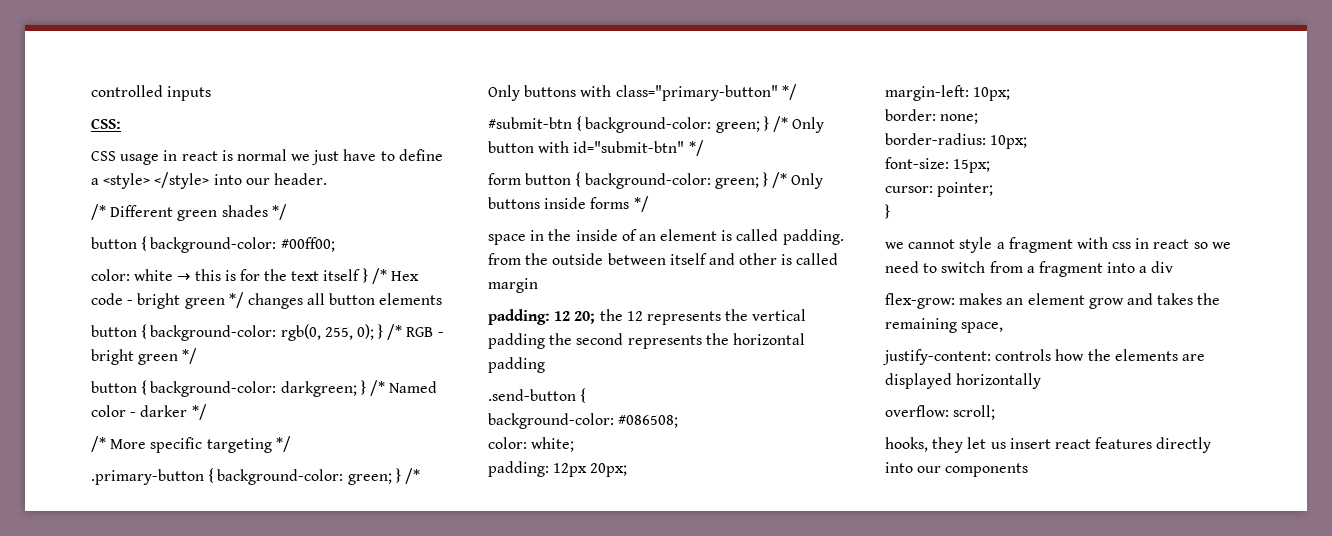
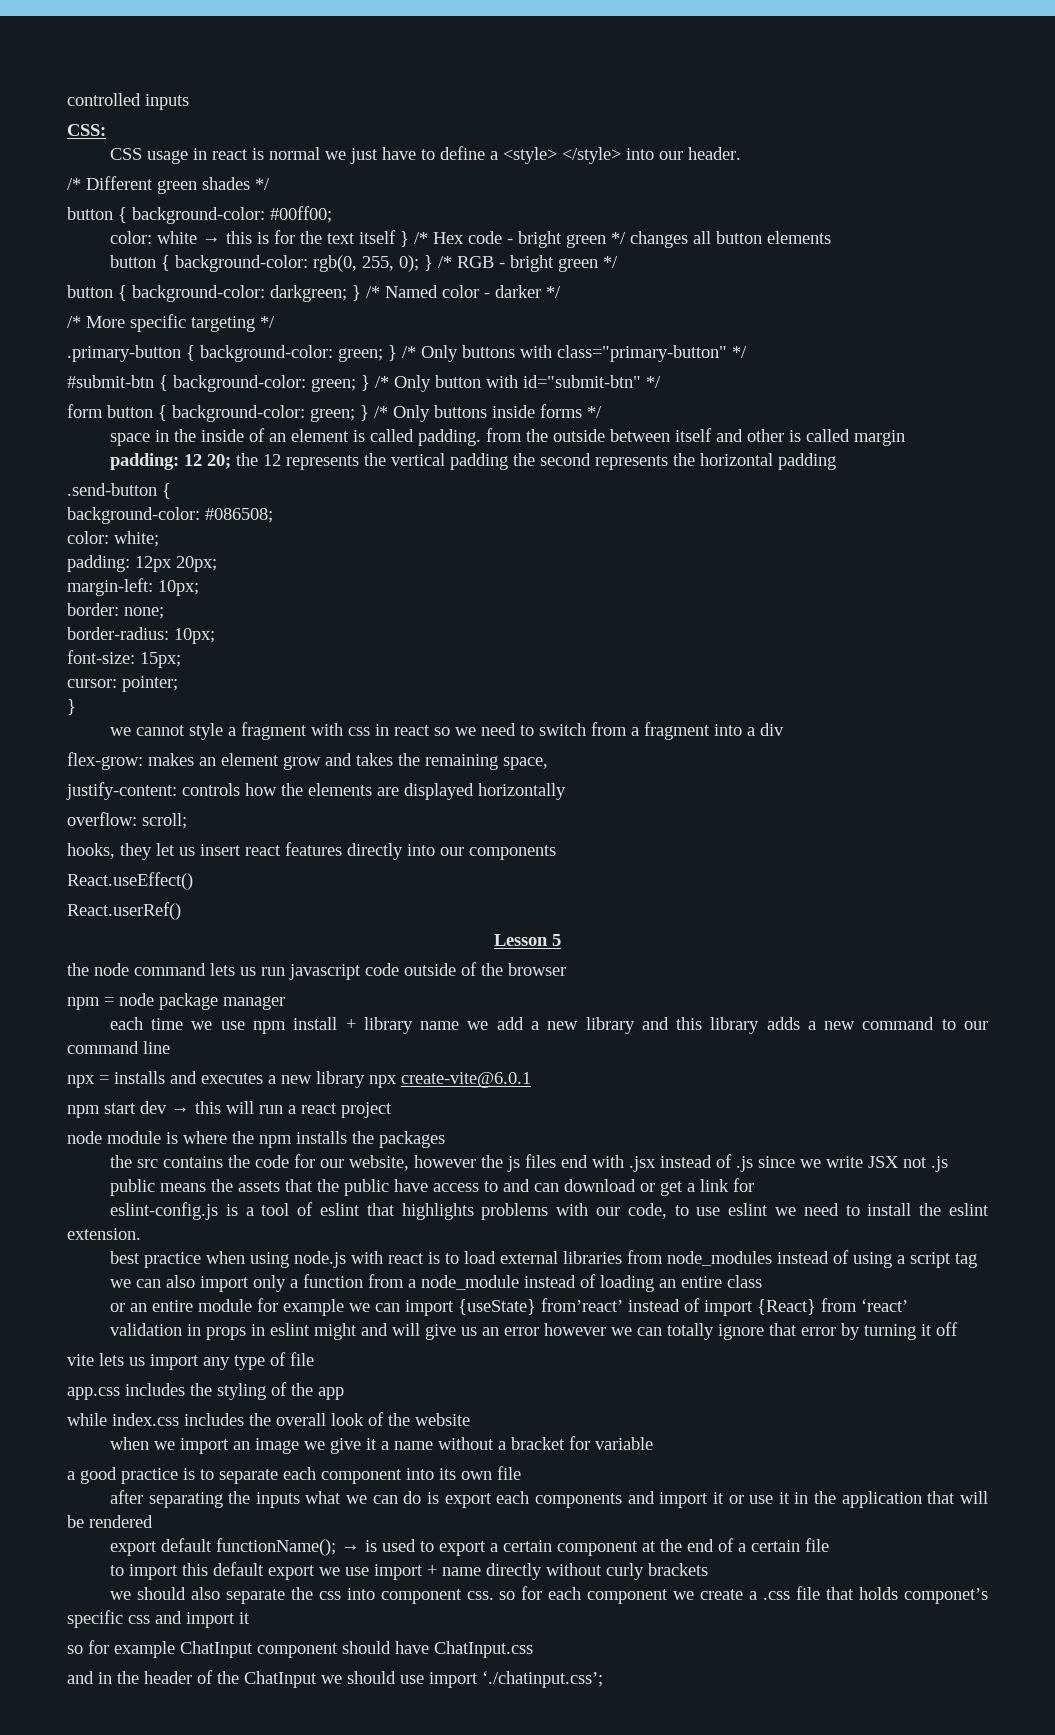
(1029, 470) none -> [67,872,193,890] [67,902,181,920] [494,934,561,946] [67,962,566,980] [67,993,285,1010] [109,1017,988,1034] [67,1041,170,1054] [67,1071,531,1088] [67,1101,392,1118] [67,1131,445,1148] [109,1154,948,1172] [109,1178,754,1196] [109,1202,989,1220] [67,1228,141,1240] [109,1250,977,1268] [109,1274,762,1292] [109,1298,908,1316] [109,1322,958,1340] [67,1352,314,1370] [67,1382,344,1400] [67,1412,470,1426] [109,1436,653,1454] [67,1466,521,1484] [109,1490,988,1508] [67,1515,153,1528] [109,1538,829,1556] [109,1562,708,1580] [109,1586,989,1604] [67,1610,250,1628] [67,1640,533,1658] [67,1670,603,1688] // React.useEffect() // React.userRef() // Lesson 5 // the node command lets us run javascript code outside of the browser // npm = node package manager // each time we use npm install + library name we add a new library and this library adds a new command to our command line // npx = installs and executes a new library npx create-vite@6.0.1 // npm start dev → this will run a react project // node module is where the npm installs the packages // the src contains the code for our website, however the js files end with .jsx instead of .js since we write JSX not .js // public means the assets that the public have access to and can download or get a link for // eslint-config.js is a tool of eslint that highlights problems with our code, to use eslint we need to install the eslint extension. // best practice when using node.js with react is to load external libraries from node_modules instead of using a script tag // we can also import only a function from a node_module instead of loading an entire class // or an entire module for example we can import {useState} from’react’ instead of import {React} from ‘react’ // validation in props in eslint might and will give us an error however we can totally ignore that error by turning it off // vite lets us import any type of file // app.css includes the styling of the app // while index.css includes the overall look of the website // when we import an image we give it a name without a bracket for variable // a good practice is to separate each component into its own file // after separating the inputs what we can do is export each components and import it or use it in the application that will be rendered // export default functionName(); → is used to export a certain component at the end of a certain file // to import this default export we use import + name directly without curly brackets // we should also separate the css into component css. so for each component we create a .css file that holds componet’s specific css and import it // so for example ChatInput component should have ChatInput.css // and in the header of the ChatInput we should use import ‘./chatinput.css’;

